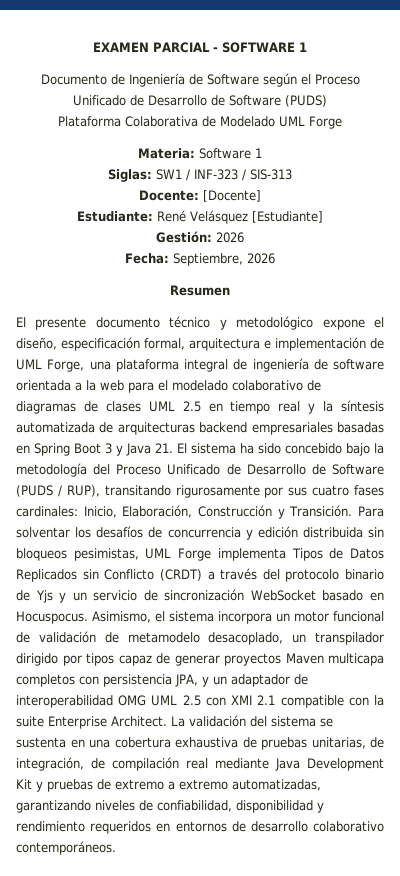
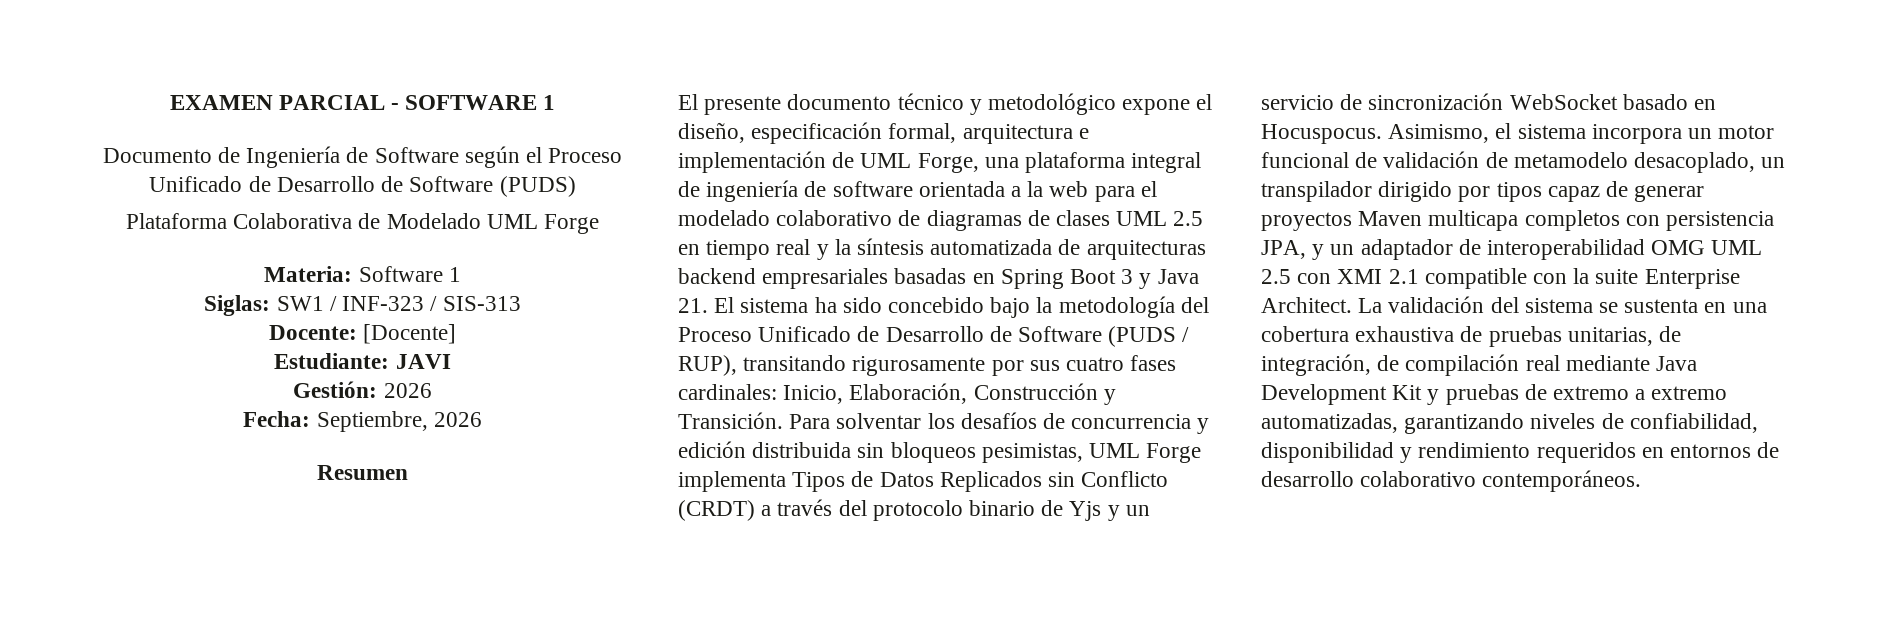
[157,210,323,224] René Velásquez [Estudiante] -> [395,354,451,369] JAVI

